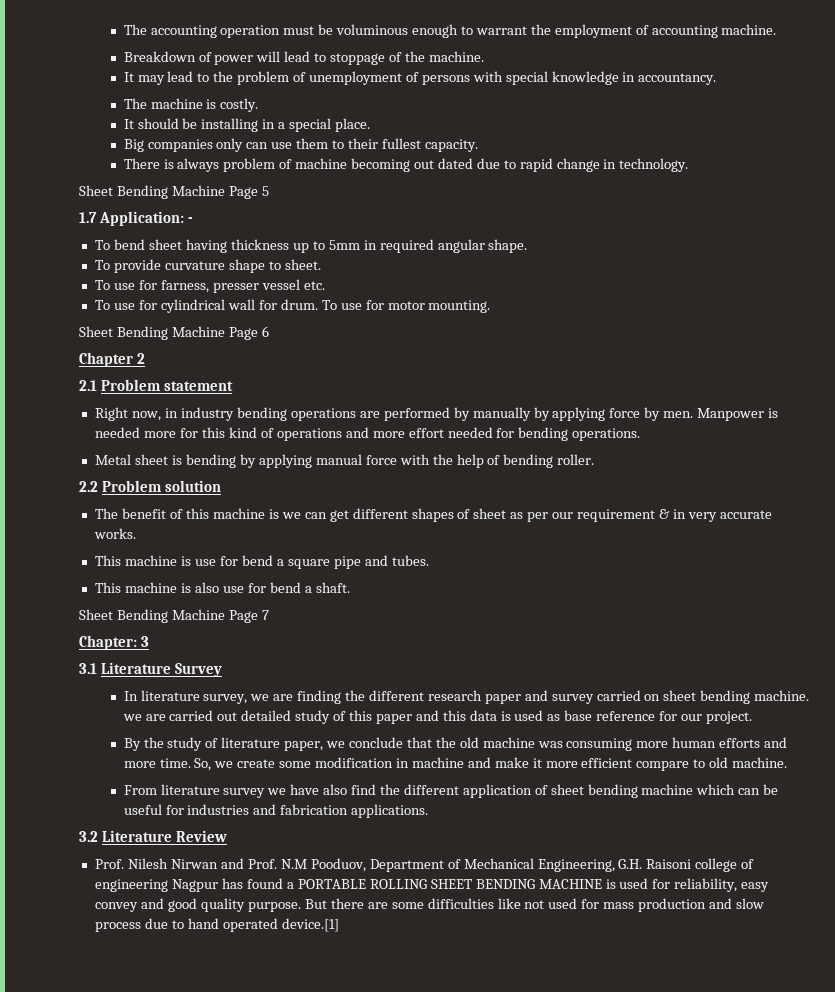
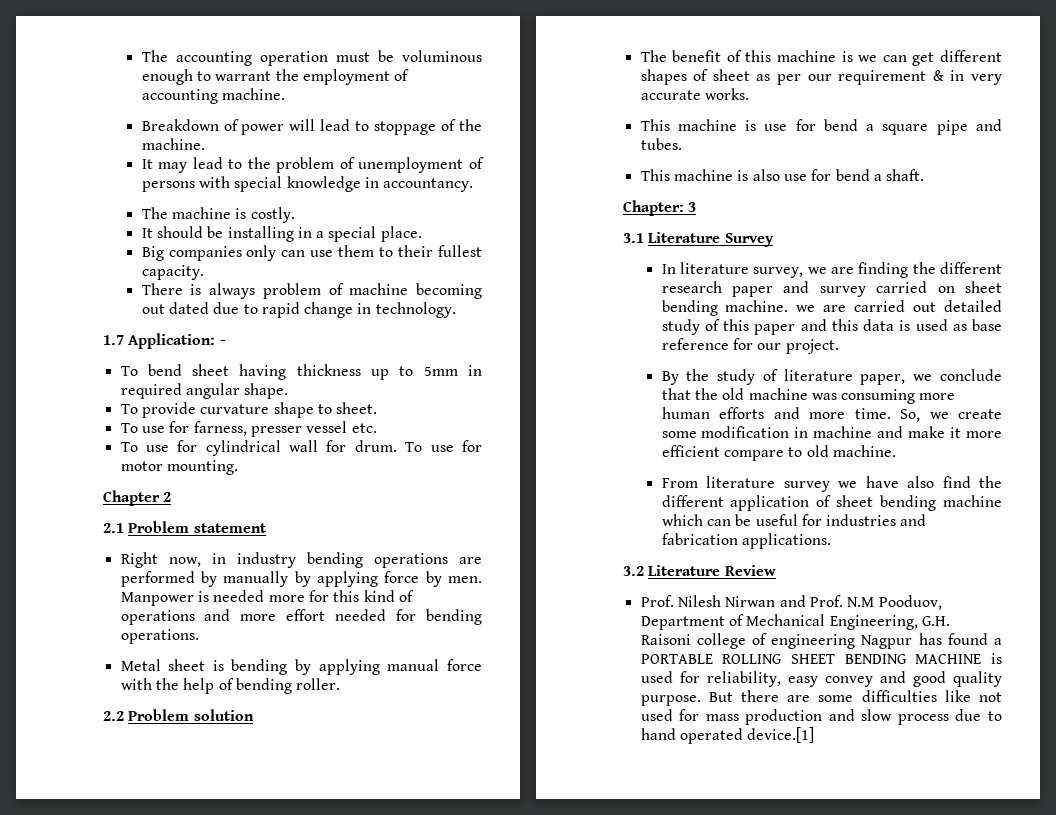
[79,185,270,199] // Sheet Bending Machine Page 5 -> (456, 310) none
[79,326,270,340] // Sheet Bending Machine Page 6 -> (238, 467) none
[79,609,270,623] // Sheet Bending Machine Page 7 -> (925, 175) none

